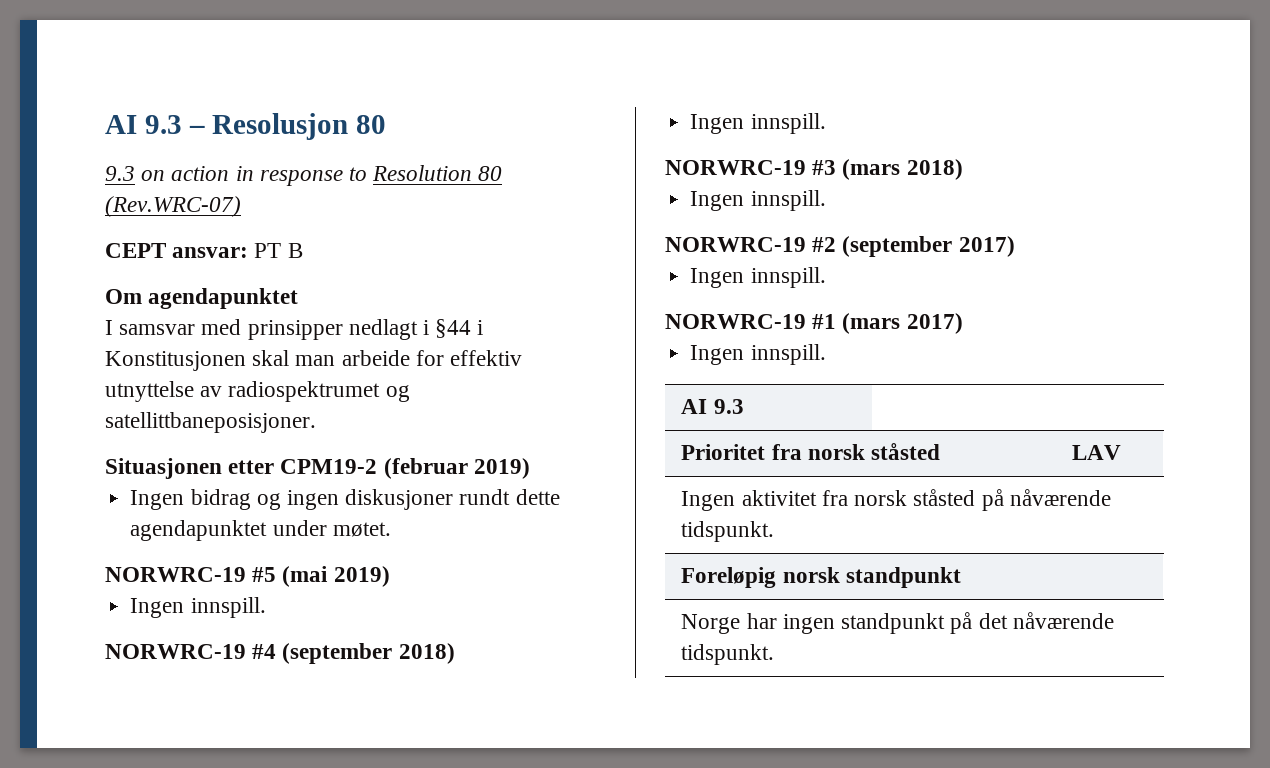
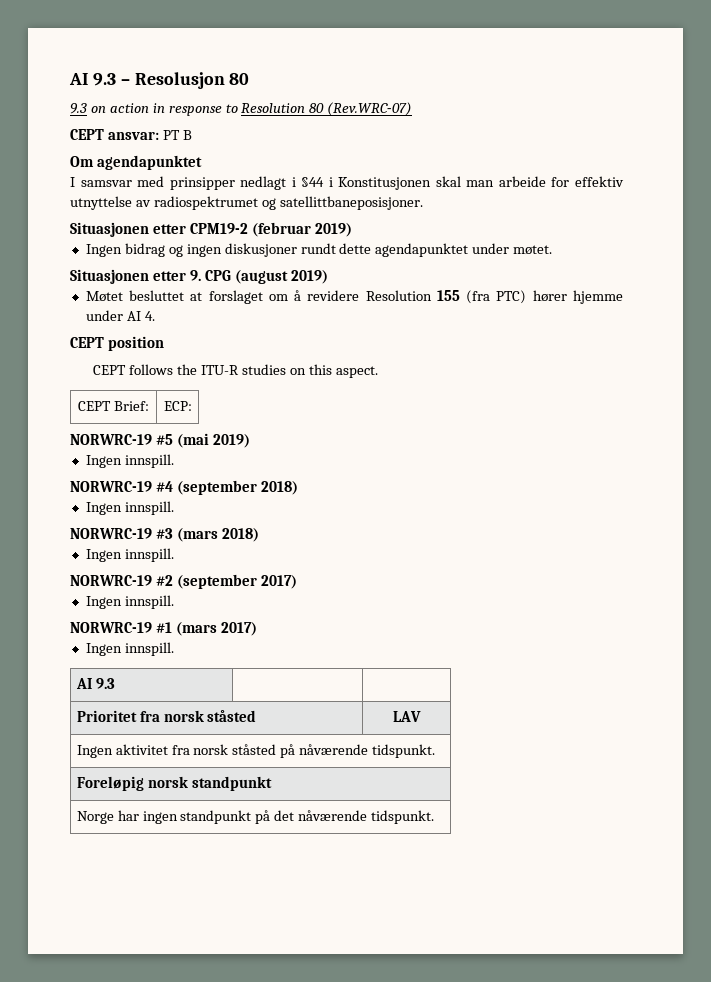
(391, 529) none -> [70,269,328,284] [85,290,623,304] [85,310,155,321] [70,336,164,351] [93,364,378,378] [78,401,149,411] [163,401,192,411] // Situasjonen etter 9. CPG (august 2019) // Møtet besluttet at forslaget om å revidere Resolution 155 (fra PTC) hører hjemme under AI 4. // CEPT position // CEPT follows the ITU-R studies on this aspect. // CEPT Brief: | ECP:

